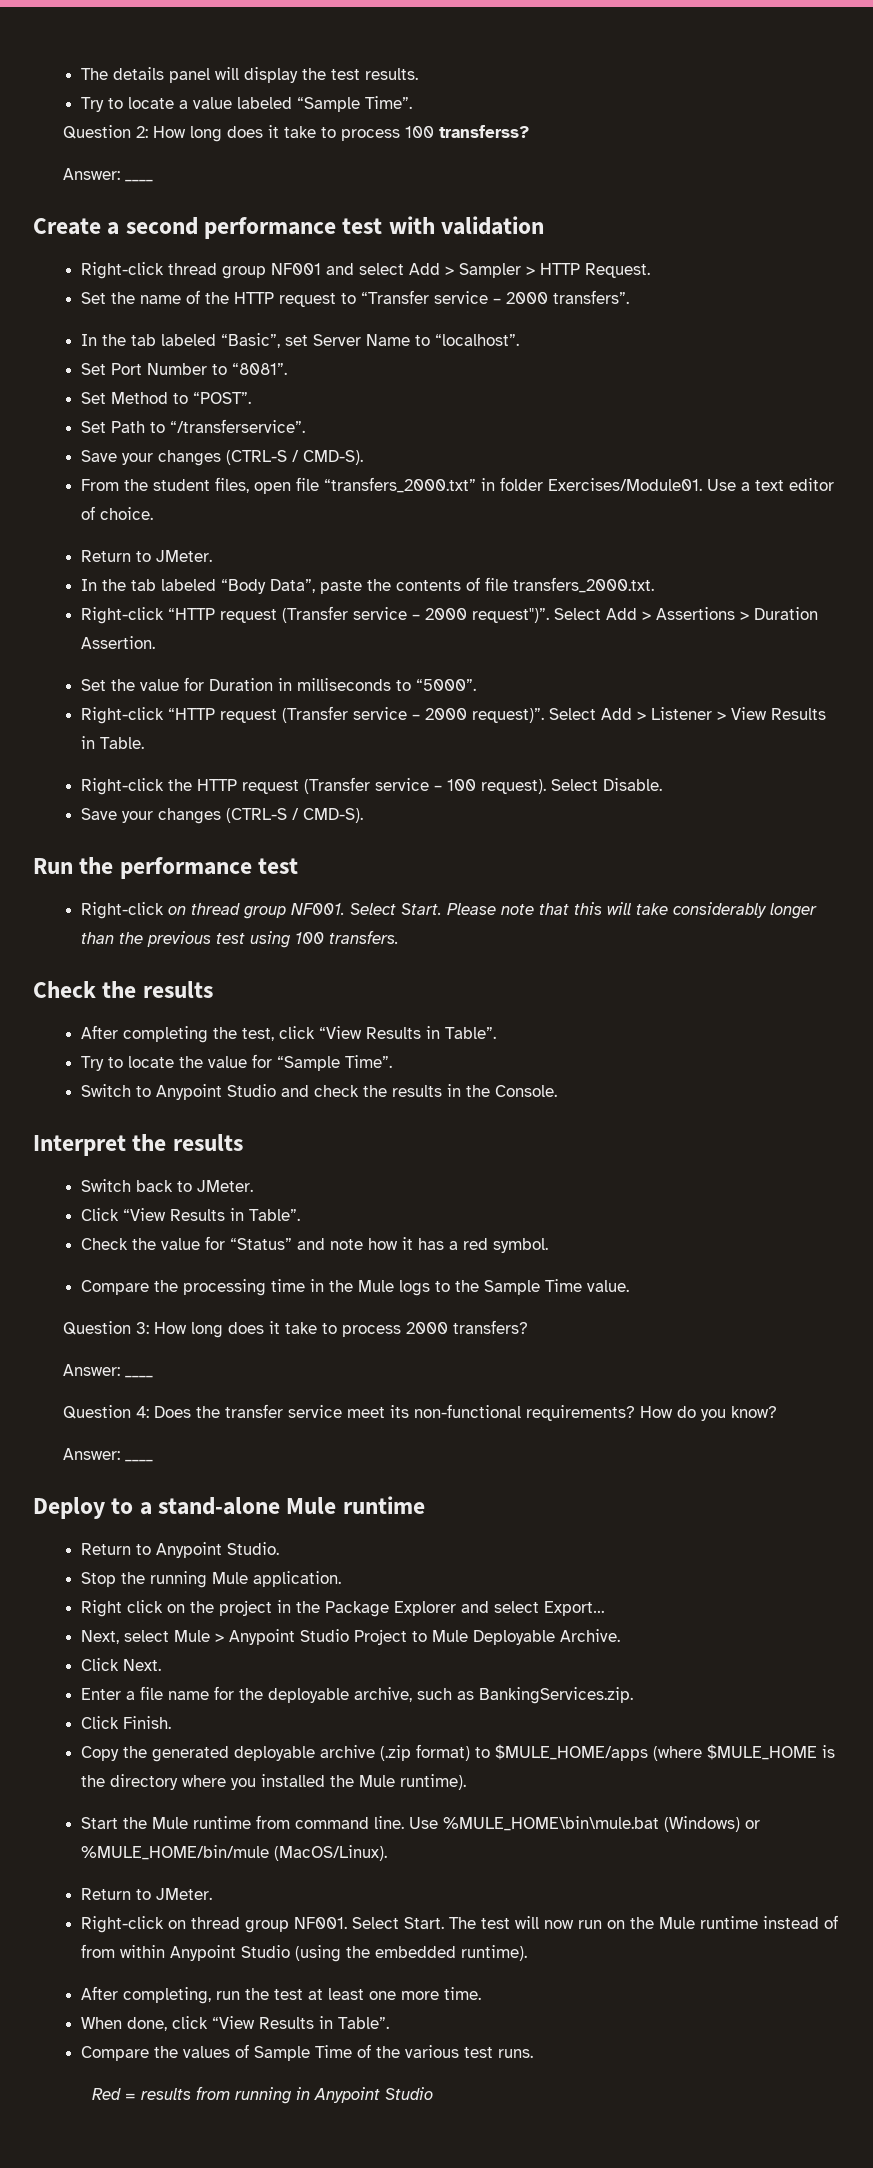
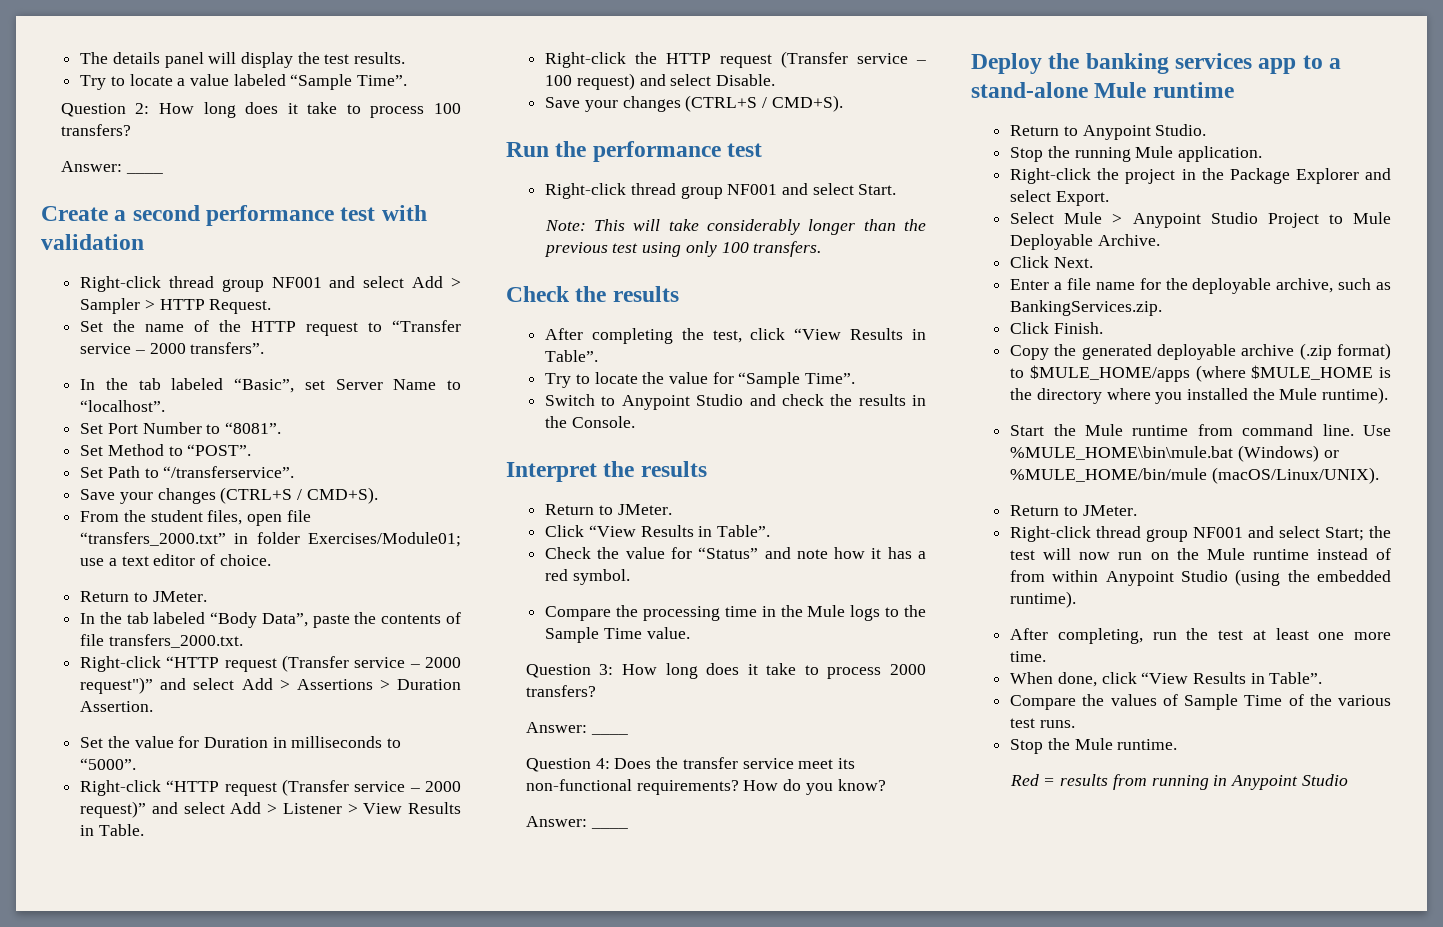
[438,125,529,138] transferss? -> [60,124,131,136] transfers?
[226,450,364,465] (CTRL-S / CMD-S). -> [220,487,378,504] (CTRL+S / CMD+S).
[548,478,737,491] Exercises/Module01. Use -> [308,532,461,547] [80,558,105,566] Exercises/Module01; use
[472,608,602,623] request")”. Select -> [80,677,235,694] request")” and select
[472,708,597,723] request)”. Select -> [80,801,225,818] request)” and select
[481,779,599,794] request). Select -> [576,73,712,90] request) and select
[226,808,364,823] (CTRL-S / CMD-S). -> [685,95,843,112] (CTRL+S / CMD+S).
[168,902,603,919] on thread group NF001. Select Start. Please note that this -> [630,183,897,199] [544,219,626,231] thread group NF001 and select Start. // Note: This
(291, 939) none -> [685,241,717,257] only
[81,1179,174,1192] Switch back -> [545,504,595,515] Return
(105, 1508) none -> [1048,53,1297,74] the banking services app
[81,1600,186,1617] Right click on -> [1010,168,1092,184] Right-click
[544,1601,606,1616] [81,1630,170,1644] Export… // Next, select -> [1055,191,1109,206] [1010,212,1055,224] Export. // Select
[274,1845,388,1861] (MacOS/Linux). -> [1211,467,1379,484] (macOS/Linux/UNIX).
[168,1917,477,1933] on thread group NF001. Select Start. The -> [1096,526,1391,542] thread group NF001 and select Start; the
(534, 2053) none -> [1010,738,1178,754] // Stop the Mule runtime.

